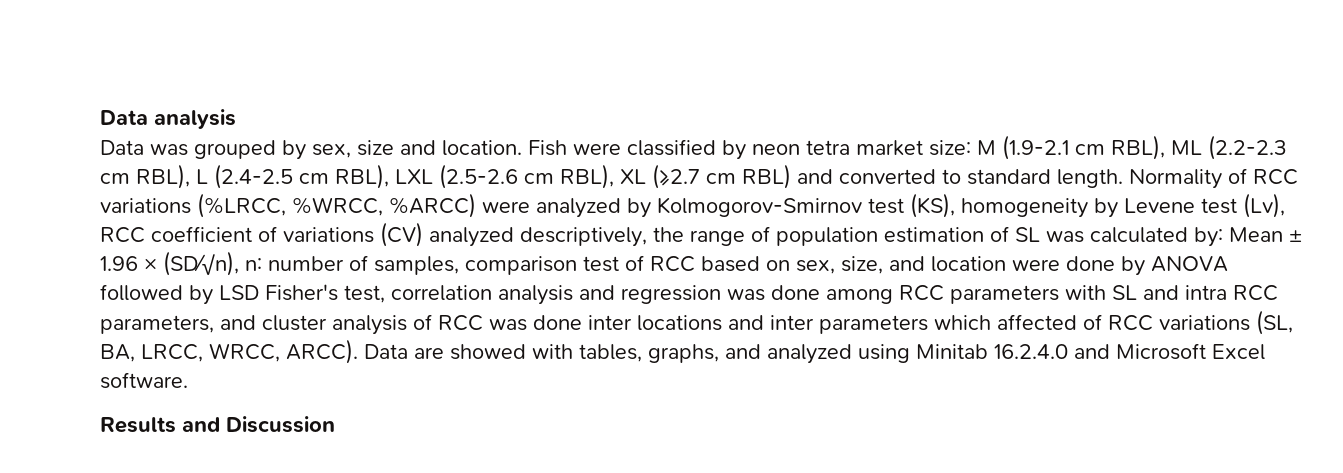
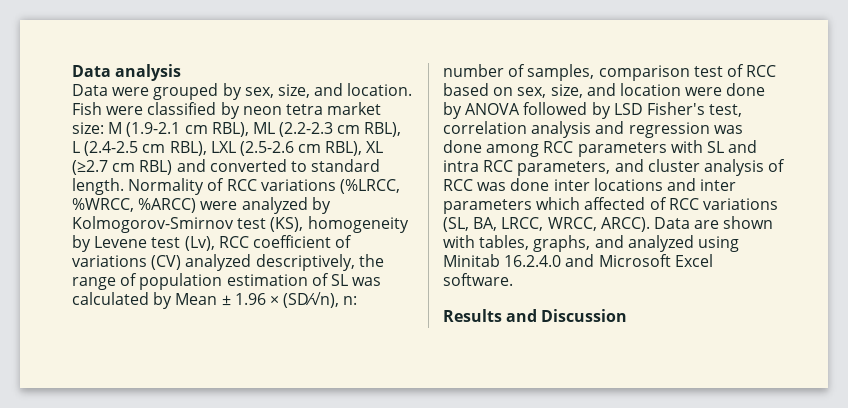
[150,144,188,156] was -> [112,87,150,96] were
[357,140,394,156] size -> [277,84,310,98] size,
[1194,227,1223,247] by: -> [153,292,173,309] by
[450,344,526,360] showed -> [723,216,774,229] shown

